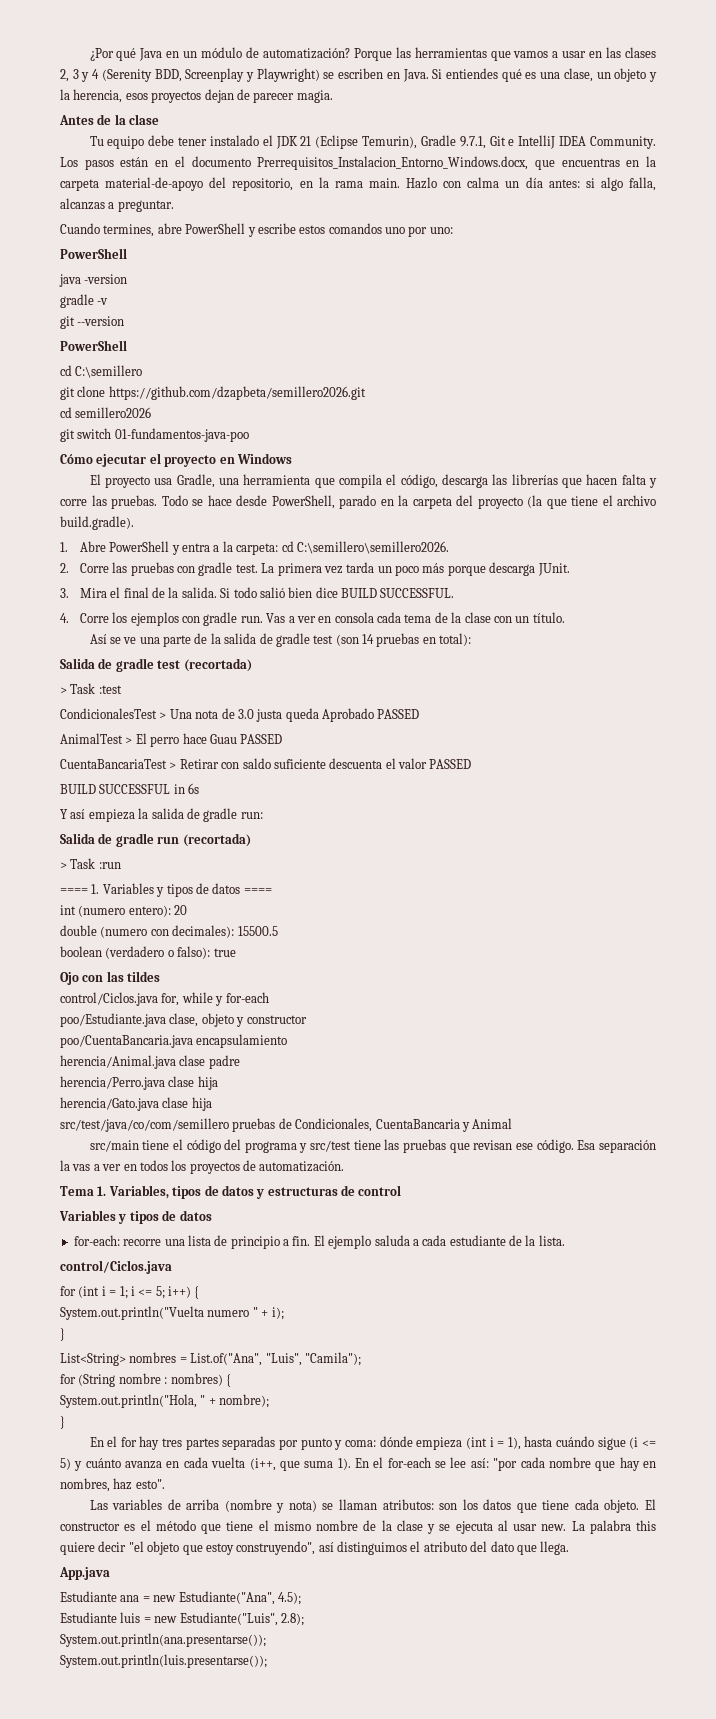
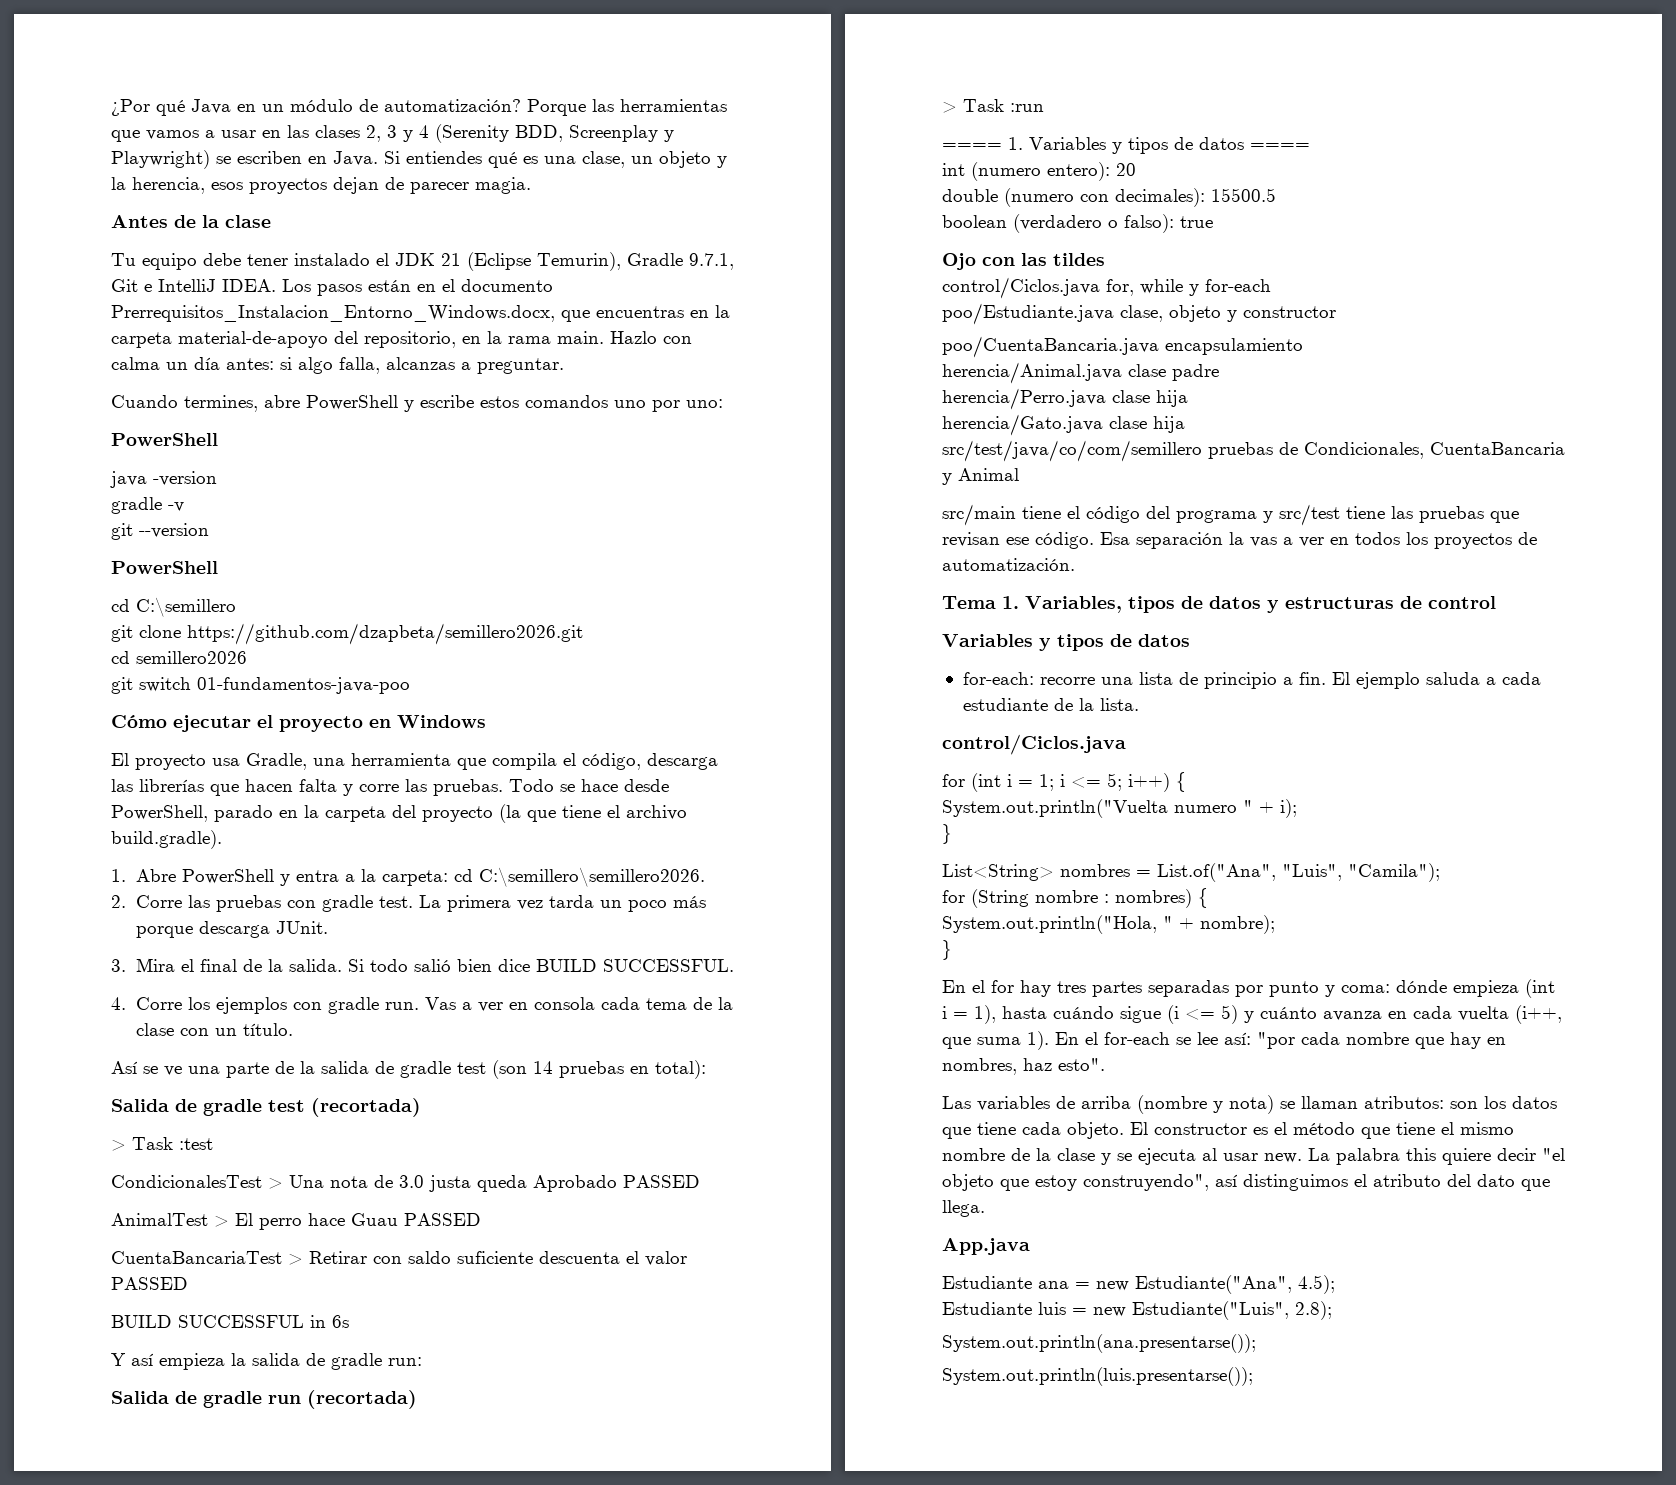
[559,136,657,149] IDEA Community. -> [222,279,276,292] IDEA.

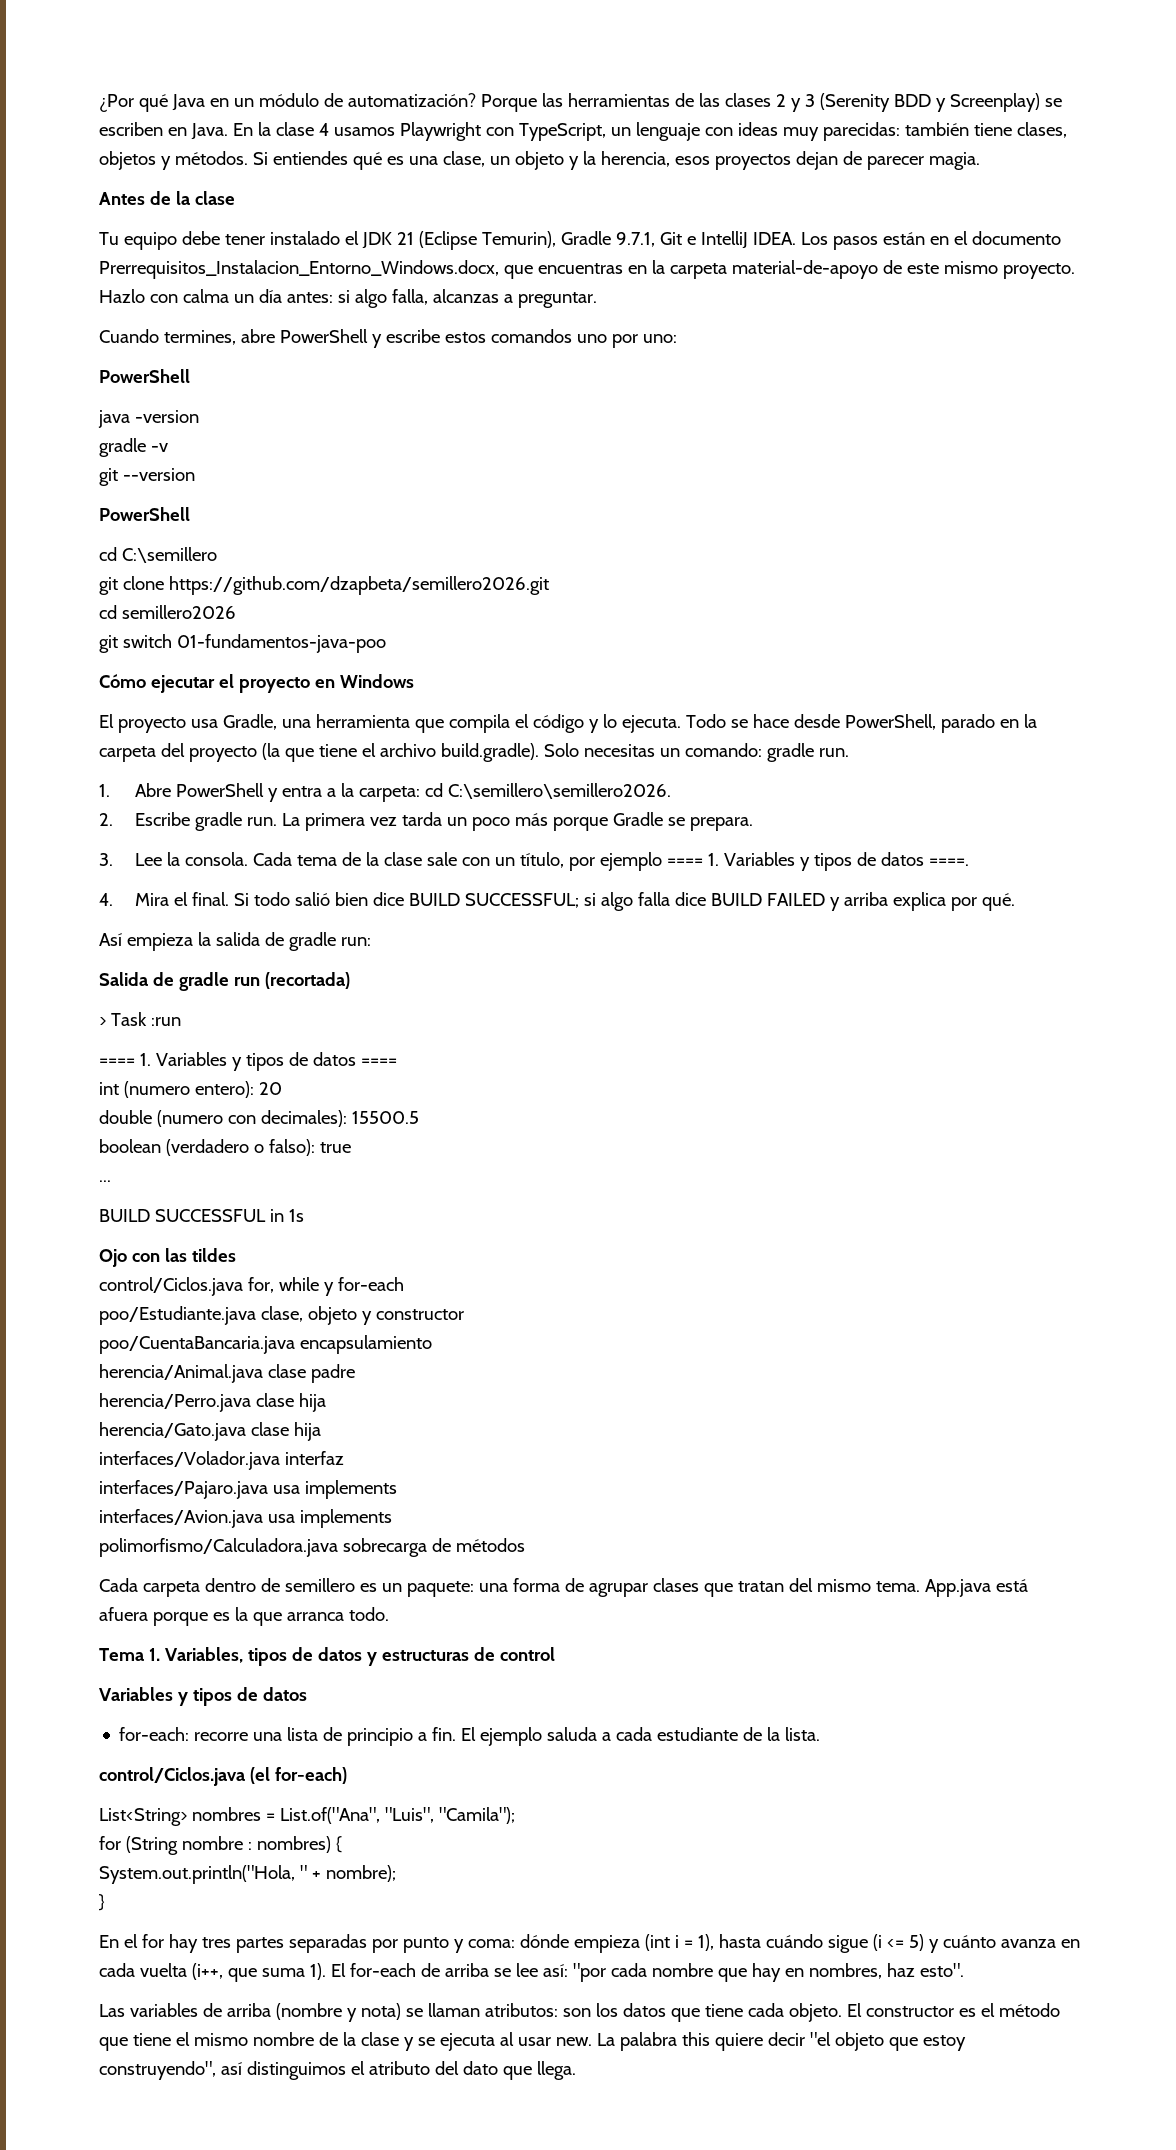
[111,124,674,143] [111,150,378,169] que vamos a usar en las clases 2, 3 y 4 (Serenity BDD, Screenplay y Playwright) se escriben en Java. -> [674,93,1062,112] [99,122,1067,141] [99,151,248,170] de las clases 2 y 3 (Serenity BDD y Screenplay) se escriben en Java. En la clase 4 usamos Playwright con TypeScript, un lenguaje con ideas muy parecidas: también tiene clases, objetos y métodos.
[334,331,604,348] del repositorio, en la rama main. -> [882,260,1075,279] de este mismo proyecto.
[582,753,718,770] [111,779,503,796] código, descarga las librerías que hacen falta y corre las pruebas. -> [532,714,681,733] código y lo ejecuta.
(222, 839) none -> [543,743,849,762] Solo necesitas un comando: gradle run.
[135,895,413,912] Corre las pruebas con gradle test. -> [134,812,277,831] Escribe gradle run.
[198,921,328,938] [111,958,342,972] descarga JUnit. // 3. Mira el final de la salida. -> [612,812,753,831] [99,852,969,871] [99,892,229,906] Gradle se prepara. // 3. Lee la consola. Cada tema de la clase sale con un título, por ejemplo ==== 1. Variables y tipos de datos ====. // 4. Mira el final.
[602,959,734,972] [111,997,733,1014] [135,1023,293,1036] [111,1060,706,1079] [111,1098,421,1117] [111,1137,213,1151] [111,1175,700,1192] [111,1213,481,1230] [111,1251,687,1266] [111,1277,188,1290] [111,1315,349,1328] [111,1353,154,1366] SUCCESSFUL. // 4. Corre los ejemplos con gradle run. Vas a ver en consola cada tema de la clase con un título. // Así se ve una parte de la salida de gradle test (son 14 pruebas en total): // Salida de gradle test (recortada) // > Task :test // CondicionalesTest > Una nota de 3.0 justa queda Aprobado PASSED // AnimalTest > El perro hace Guau PASSED // CuentaBancariaTest > Retirar con saldo suficiente descuenta el valor PASSED // BUILD SUCCESSFUL in 6s // Y así -> [464,892,1015,911] [99,933,122,946] SUCCESSFUL; si algo falla dice BUILD FAILED y arriba explica por qué. // Así
(1213, 222) none -> [99,1180,111,1182] [99,1209,304,1222] // ... // BUILD SUCCESSFUL in 1s
[942,440,1565,462] [942,468,1019,485] [942,504,1519,526] [942,532,1537,549] [942,558,1075,571] src/test/java/co/com/semillero pruebas de Condicionales, CuentaBancaria y Animal // src/main tiene el código del programa y src/test tiene las pruebas que revisan ese código. Esa separación la vas a ver en todos los proyectos de automatización. -> [99,1451,344,1470] [99,1480,397,1499] [99,1509,392,1528] [99,1538,525,1557] [99,1578,1028,1597] [99,1607,389,1626] interfaces/Volador.java interfaz // interfaces/Pajaro.java usa implements // interfaces/Avion.java usa implements // polimorfismo/Calculadora.java sobrecarga de métodos // Cada carpeta dentro de semillero es un paquete: una forma de agrupar clases que tratan del mismo tema. App.java está afuera porque es la que arranca todo.
[942,772,1186,792] [942,799,1297,818] [942,824,952,844] // for (int i = 1; i <= 5; i++) { // System.out.println("Vuelta numero " + i); // } -> [249,1767,347,1784] (el for-each)
[1055,1032,1170,1045] En el for-each -> [330,1963,489,1977] El for-each de arriba
[942,1238,1030,1255] [942,1275,1335,1294] [942,1301,1332,1320] [942,1334,1256,1353] [942,1367,1253,1386] // App.java // Estudiante ana = new Estudiante("Ana", 4.5); // Estudiante luis = new Estudiante("Luis", 2.8); // System.out.println(ana.presentarse()); // System.out.println(luis.presentarse()); -> (576, 2070) none

